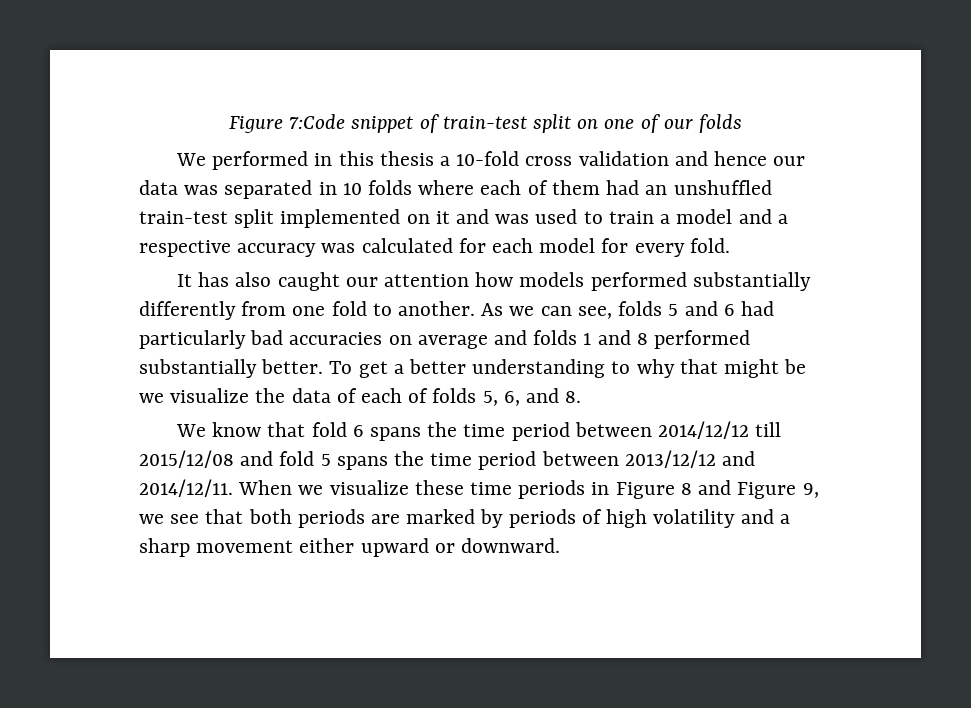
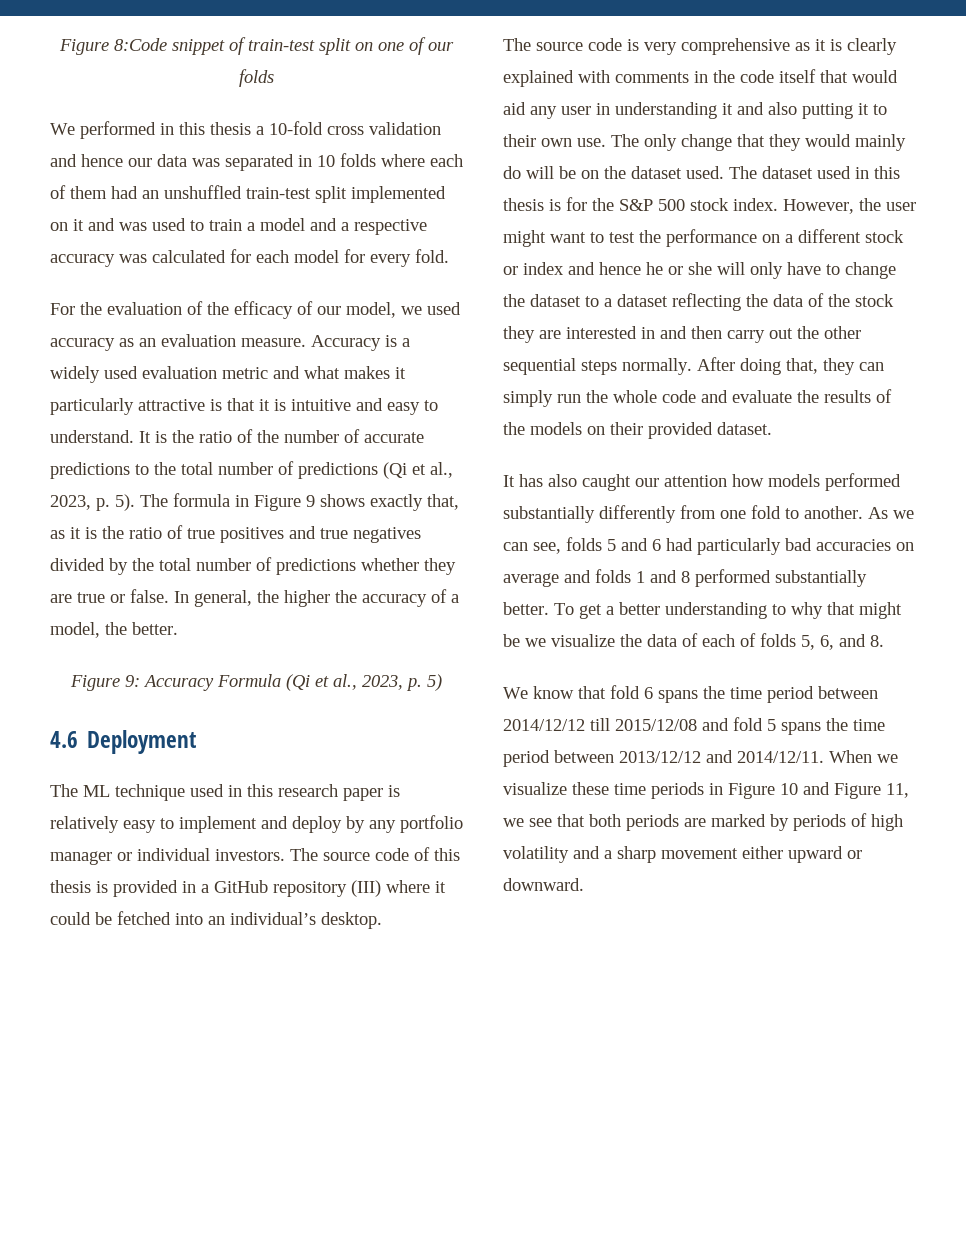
[228,114,346,133] Figure 7:Code -> [59,38,167,55] Figure 8:Code
(730, 245) none -> [50,301,461,319] [50,334,410,351] [50,366,406,383] [50,398,438,415] [50,429,424,443] [50,461,453,479] [50,493,459,511] [50,525,421,543] [50,557,456,575] [50,589,459,607] [50,622,178,638] [70,674,442,691] [50,730,197,754] [50,784,400,801] [50,815,463,833] [50,847,460,865] [50,880,446,897] [50,911,382,929] [503,38,897,55] [503,69,898,87] [503,102,887,119] [503,134,906,151] [503,166,900,179] [503,197,916,214] [503,229,904,247] [503,262,896,279] [503,293,894,311] [503,326,861,343] [503,357,884,375] [503,389,892,407] [503,422,772,439] // For the evaluation of the efficacy of our model, we used accuracy as an evaluation measure. Accuracy is a widely used evaluation metric and what makes it particularly attractive is that it is intuitive and easy to understand. It is the ratio of the number of accurate predictions to the total number of predictions (Qi et al., 2023, p. 5). The formula in Figure 9 shows exactly that, as it is the ratio of true positives and true negatives divided by the total number of predictions whether they are true or false. In general, the higher the accuracy of a model, the better. // Figure 9: Accuracy Formula (Qi et al., 2023, p. 5) // 4.6 Deployment // The ML technique used in this research paper is relatively easy to implement and deploy by any portfolio manager or individual investors. The source code of this thesis is provided in a GitHub repository (III) where it could be fetched into an individual’s desktop. // The source code is very comprehensive as it is clearly explained with comments in the code itself that would aid any user in understanding it and also putting it to their own use. The only change that they would mainly do will be on the dataset used. The dataset used in this thesis is for the S&P 500 stock index. However, the user might want to test the performance on a different stock or index and hence he or she will only have to change the dataset to a dataset reflecting the data of the stock they are interested in and then carry out the other sequential steps normally. After doing that, they can simply run the whole code and evaluate the results of the models on their provided dataset.
[680,483,692,495] 8 -> [780,783,798,795] 10
[802,483,819,498] 9, -> [886,783,909,798] 11,

